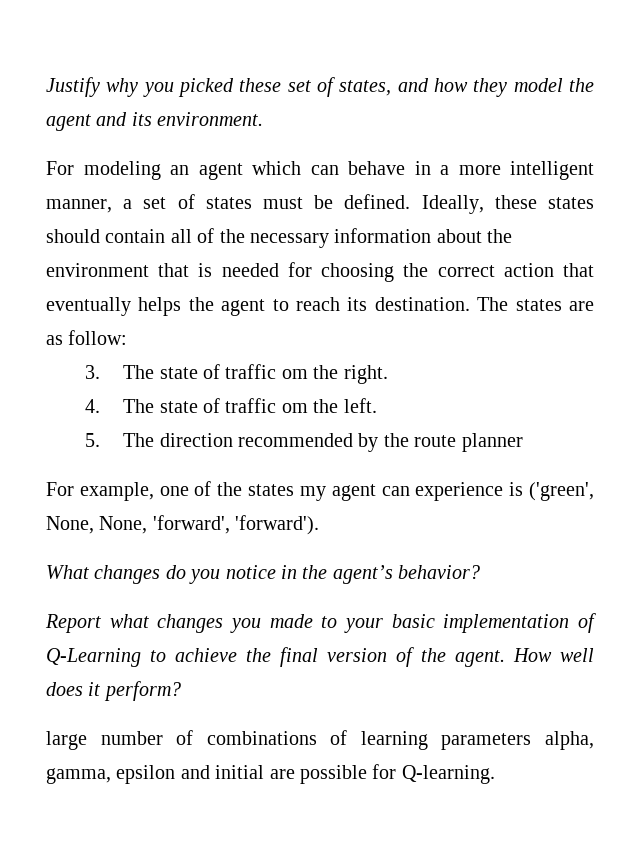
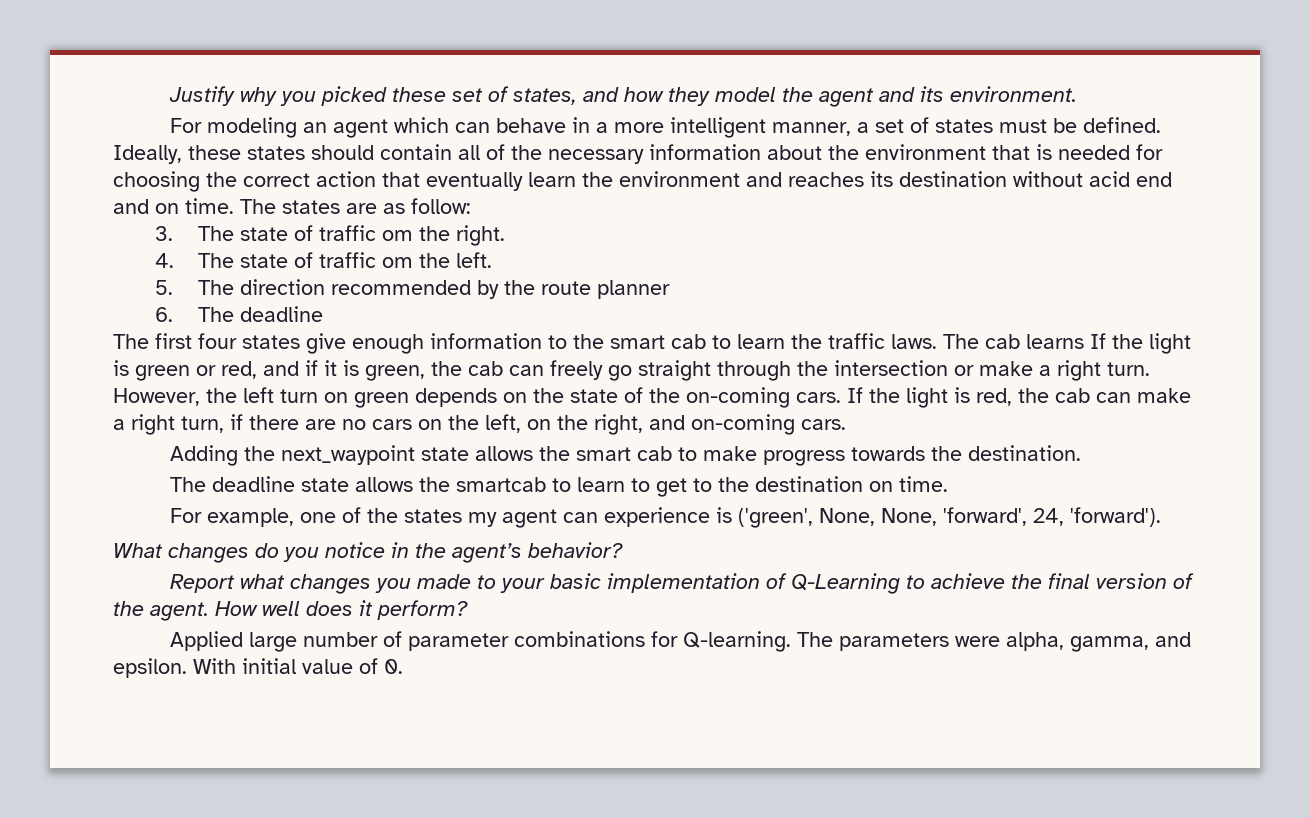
[138,297,470,316] helps the agent to reach its destination. -> [528,171,1172,187] [113,198,234,214] learn the environment and reaches its destination without acid end and on time.
(523, 442) none -> [155,306,323,322] [113,333,1191,354] [113,360,1150,381] [113,387,1191,408] [113,414,846,435] [169,445,1081,466] [169,476,948,497] // 6. The deadline // The first four states give enough information to the smart cab to learn the traffic laws. The cab learns If the light is green or red, and if it is green, the cab can freely go straight through the intersection or make a right turn. However, the left turn on green depends on the state of the on-coming cars. If the light is red, the cab can make a right turn, if there are no cars on the left, on the right, and on-coming cars. // Adding the next_waypoint state allows the smart cab to make progress towards the destination. // The deadline state allows the smartcab to learn to get to the destination on time.
(230, 524) none -> [1032,508,1064,526] 24,
(181, 691) none -> [169,631,243,651] Applied
[206,730,594,750] [46,764,495,784] combinations of learning parameters alpha, gamma, epsilon and initial are possible for Q-learning. -> [407,631,1191,652] [113,658,403,678] parameter combinations for Q-learning. The parameters were alpha, gamma, and epsilon. With initial value of 0.

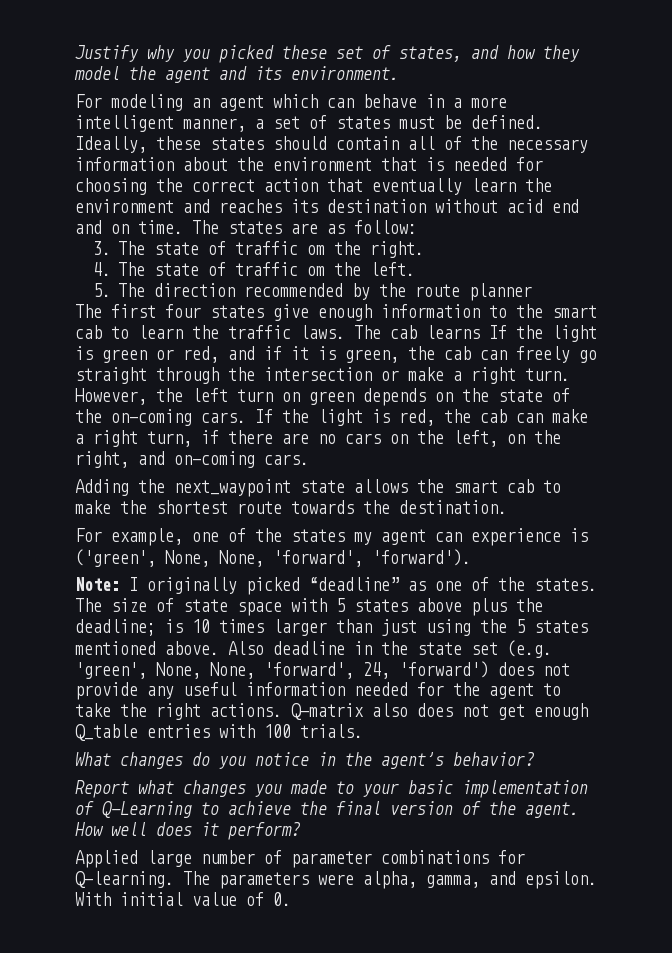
[155,306,323,322] // 6. The deadline -> (532, 292) none
[762,450,845,466] progress -> [120,500,282,514] the shortest route
[169,476,948,497] // The deadline state allows the smartcab to learn to get to the destination on time. -> (507, 507) none
[1032,507,1161,527] 24, 'forward'). -> [372,549,471,566] [75,577,597,595] [75,598,543,616] [75,619,588,636] [75,640,552,658] [75,661,570,679] [75,682,561,700] [75,703,588,720] [75,724,363,741] 'forward'). // Note: I originally picked “deadline” as one of the states. The size of state space with 5 states above plus the deadline; is 10 times larger than just using the 5 states mentioned above. Also deadline in the state set (e.g. 'green', None, None, 'forward', 24, 'forward') does not provide any useful information needed for the agent to take the right actions. Q-matrix also does not get enough Q_table entries with 100 trials.

